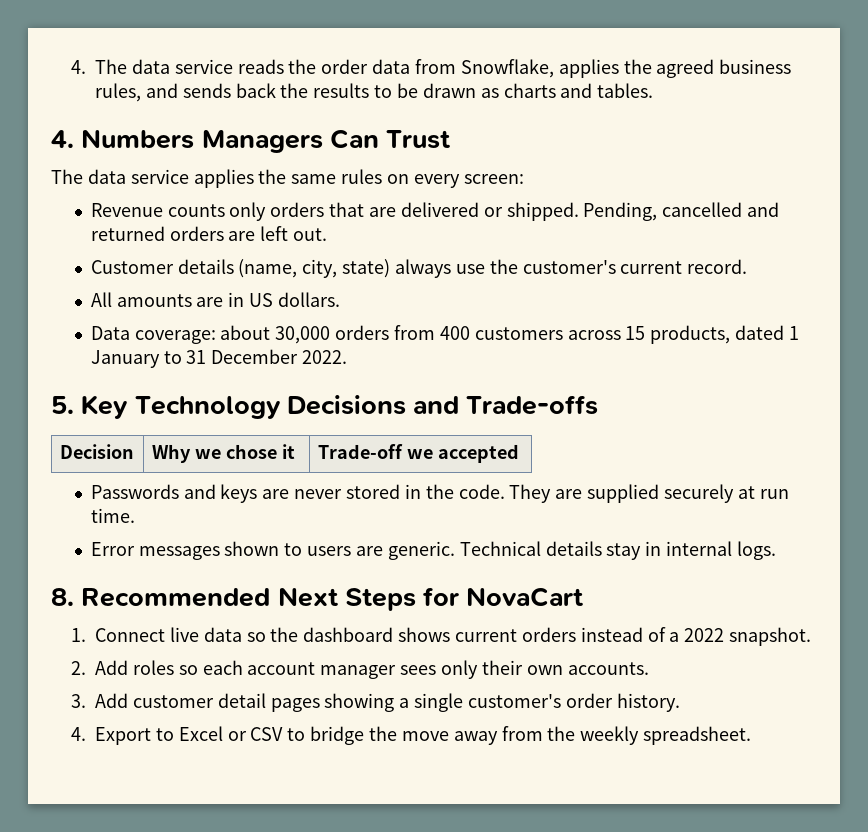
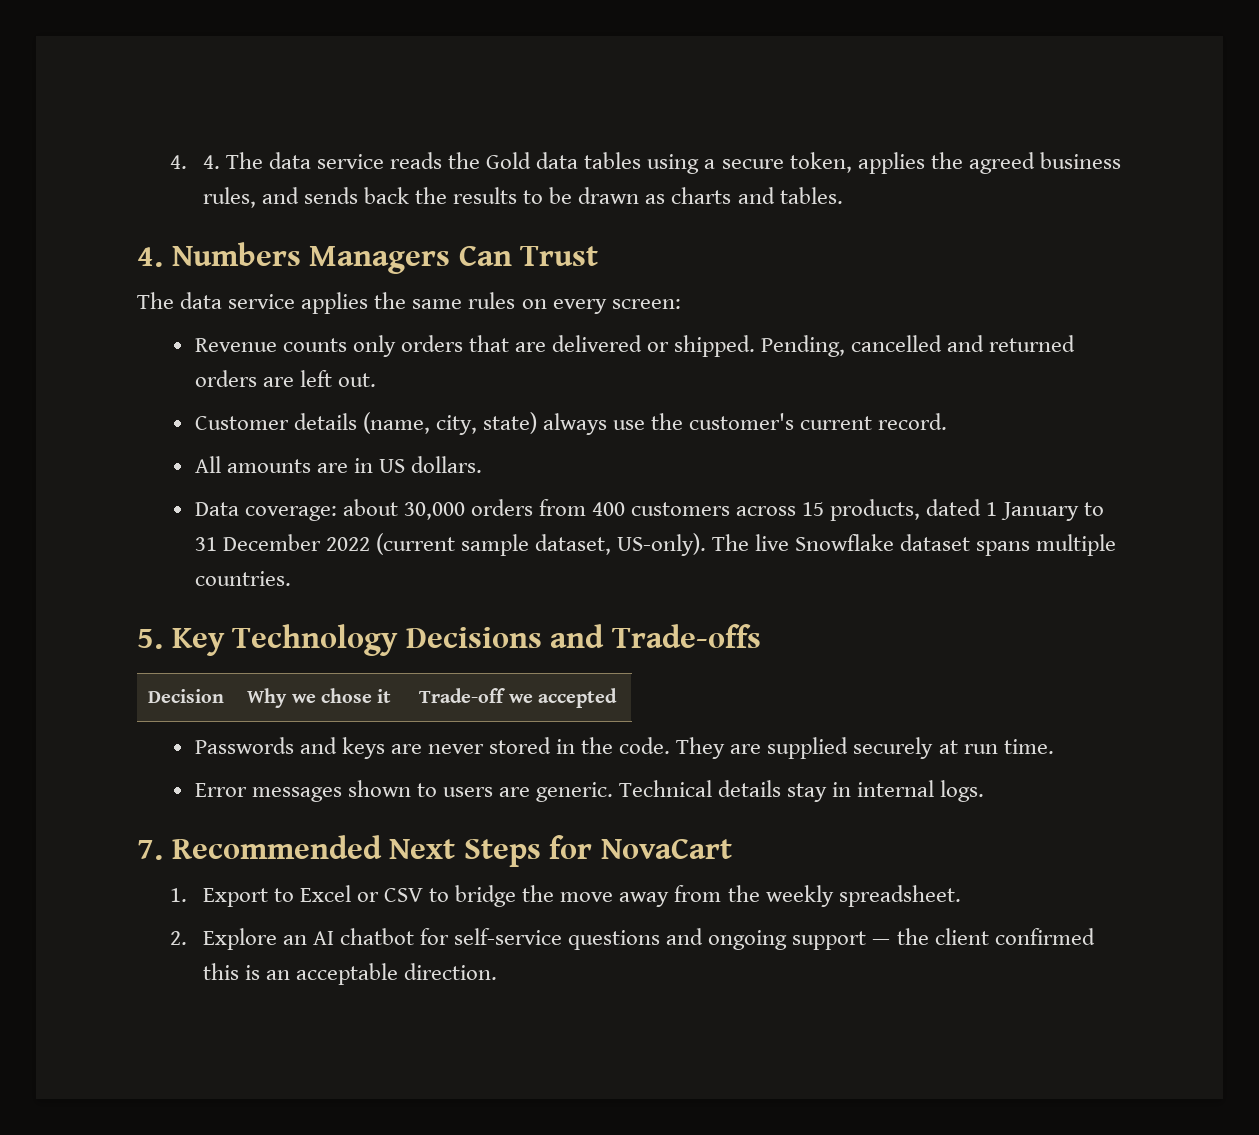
[70,60,86,74] 4. -> [169,155,220,169] 4. 4.
[321,59,554,78] order data from Snowflake, -> [486,152,852,174] Gold data tables using a secure token,
[302,350,348,364] 2022. -> [325,533,1117,556] [194,571,291,586] 2022 (current sample dataset, US-only). The live Snowflake dataset spans multiple countries.
[51,588,74,606] 8. -> [137,840,163,860] 7.
[94,627,812,646] [70,660,649,679] [70,693,680,712] [70,727,86,741] Connect live data so the dashboard shows current orders instead of a 2022 snapshot. // 2. Add roles so each account manager sees only their own accounts. // 3. Add customer detail pages showing a single customer's order history. // 4. -> (187, 895) none
(752, 735) none -> [169,928,1095,950] [202,963,497,985] // 2. Explore an AI chatbot for self-service questions and ongoing support — the client confirmed this is an acceptable direction.

